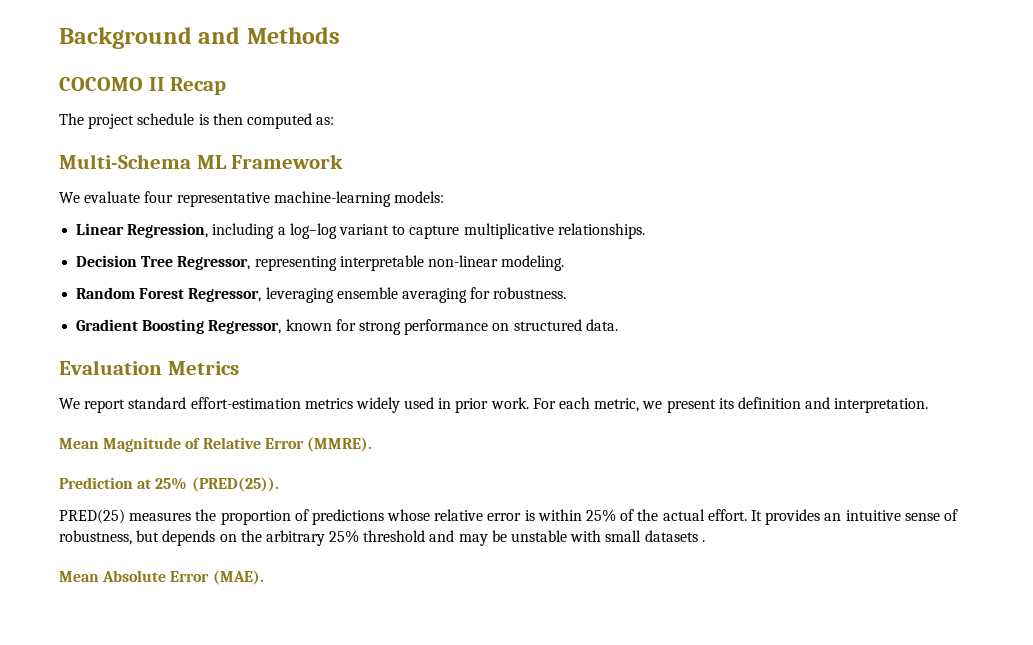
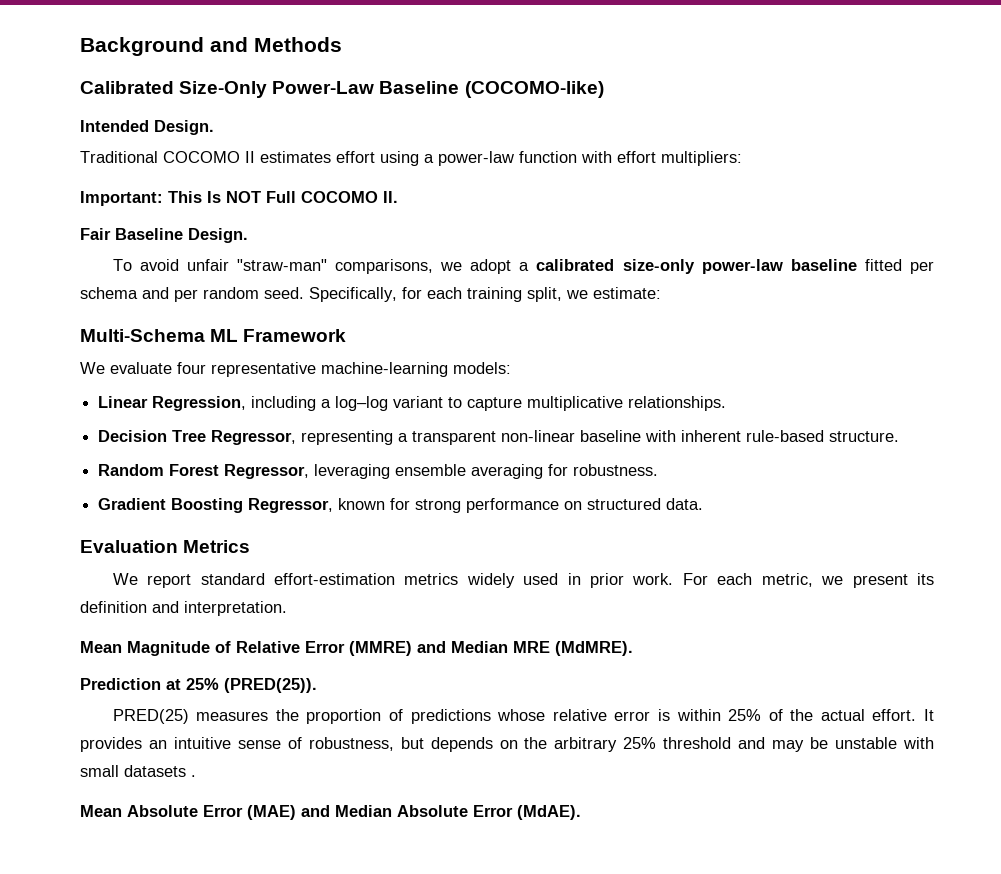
[59,77,227,95] [59,113,335,129] COCOMO II Recap // The project schedule is then computed as: -> [80,81,604,98] [80,120,214,135] [80,151,742,166] [80,191,398,206] [80,228,248,243] [112,259,934,274] [80,287,661,302] Calibrated Size-Only Power-Law Baseline (COCOMO-like) // Intended Design. // Traditional COCOMO II estimates effort using a power-law function with effort multipliers: // Important: This Is NOT Full COCOMO II. // Fair Baseline Design. // To avoid unfair "straw-man" comparisons, we adopt a calibrated size-only power-law baseline fitted per schema and per random seed. Specifically, for each training split, we estimate:
[339,255,565,271] interpretable non-linear modeling. -> [398,430,900,445] a transparent non-linear baseline with inherent rule-based structure.
[306,437,372,452] (MMRE). -> [349,641,633,656] (MMRE) and Median MRE (MdMRE).
[212,570,264,585] (MAE). -> [247,805,581,820] (MAE) and Median Absolute Error (MdAE).

